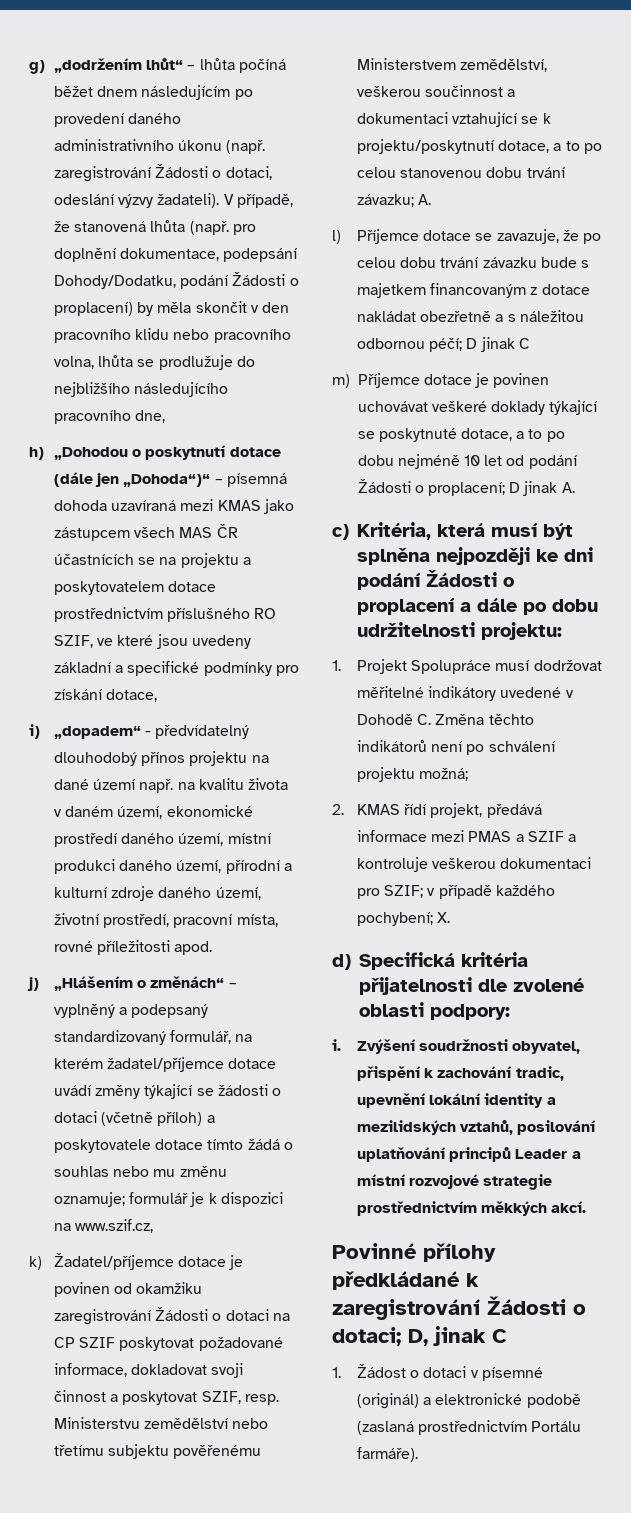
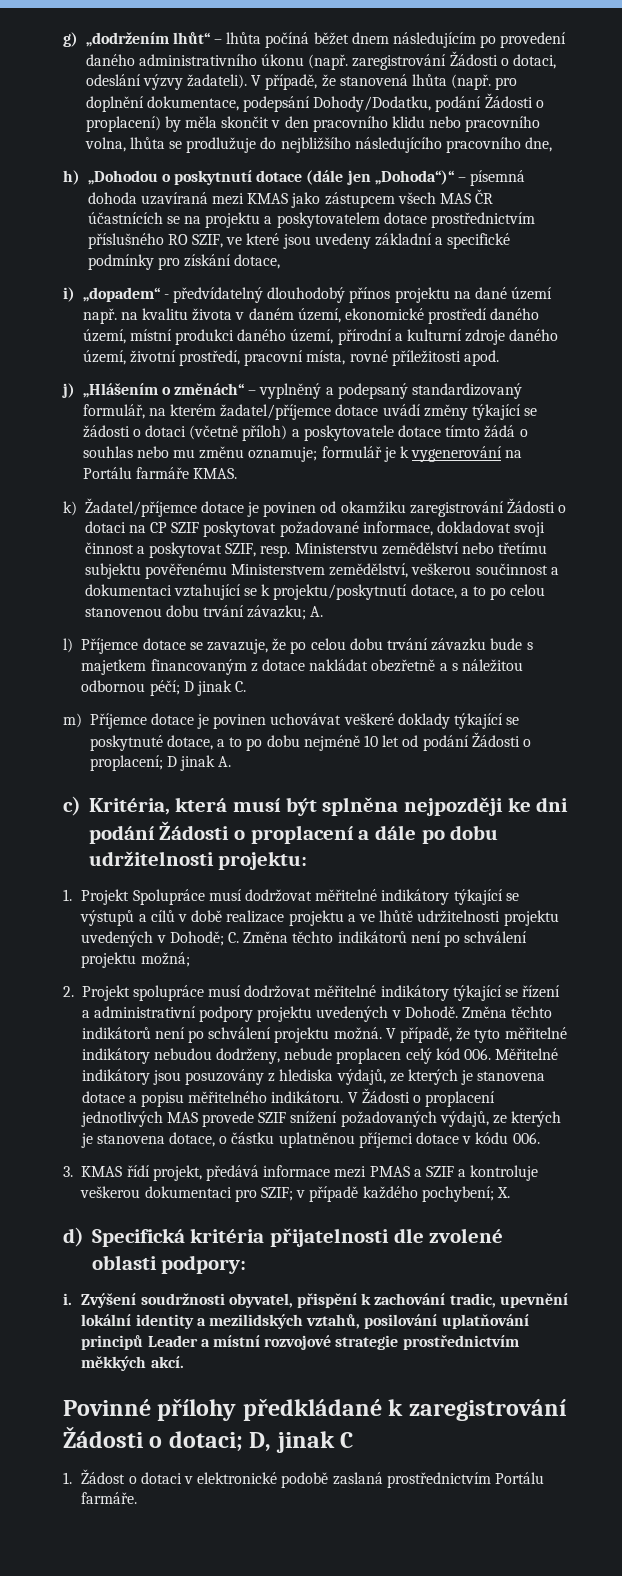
[220,1192,283,1207] [53,1219,154,1233] dispozici na www.szif.cz, -> [411,446,523,462] [82,467,238,479] vygenerování na Portálu farmáře KMAS.
[518,338,530,349] C -> [235,681,247,692] C.
[500,687,574,698] [356,714,413,725] uvedené v Dohodě -> [453,889,519,905] [80,910,559,926] [81,931,224,947] týkající se výstupů a cílů v době realizace projektu a ve lhůtě udržitelnosti projektu uvedených v Dohodě;
(344, 809) none -> [81,985,561,1001] [81,1006,553,1022] [81,1027,567,1043] [81,1048,559,1064] [81,1069,546,1085] [81,1088,496,1107] [80,1111,562,1127] [80,1132,540,1148] [63,1166,73,1177] Projekt spolupráce musí dodržovat měřitelné indikátory týkající se řízení a administrativní podpory projektu uvedených v Dohodě. Změna těchto indikátorů není po schválení projektu možná. V případě, že tyto měřitelné indikátory nebudou dodrženy, nebude proplacen celý kód 006. Měřitelné indikátory jsou posuzovány z hlediska výdajů, ze kterých je stanovena dotace a popisu měřitelného indikátoru. V Žádosti o proplacení jednotlivých MAS provede SZIF snížení požadovaných výdajů, ze kterých je stanovena dotace, o částku uplatněnou příjemci dotace v kódu 006. // 3.
[481,1367,543,1381] [356,1393,432,1409] písemné (originál) a -> (194, 1480) none
[356,1421,414,1435] (zaslaná -> [332,1472,383,1485] zaslaná
[356,1447,418,1462] farmáře). -> [81,1492,138,1504] farmáře.

